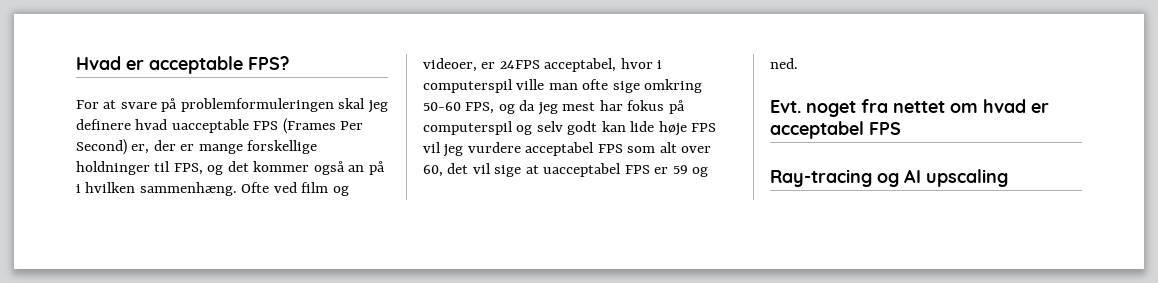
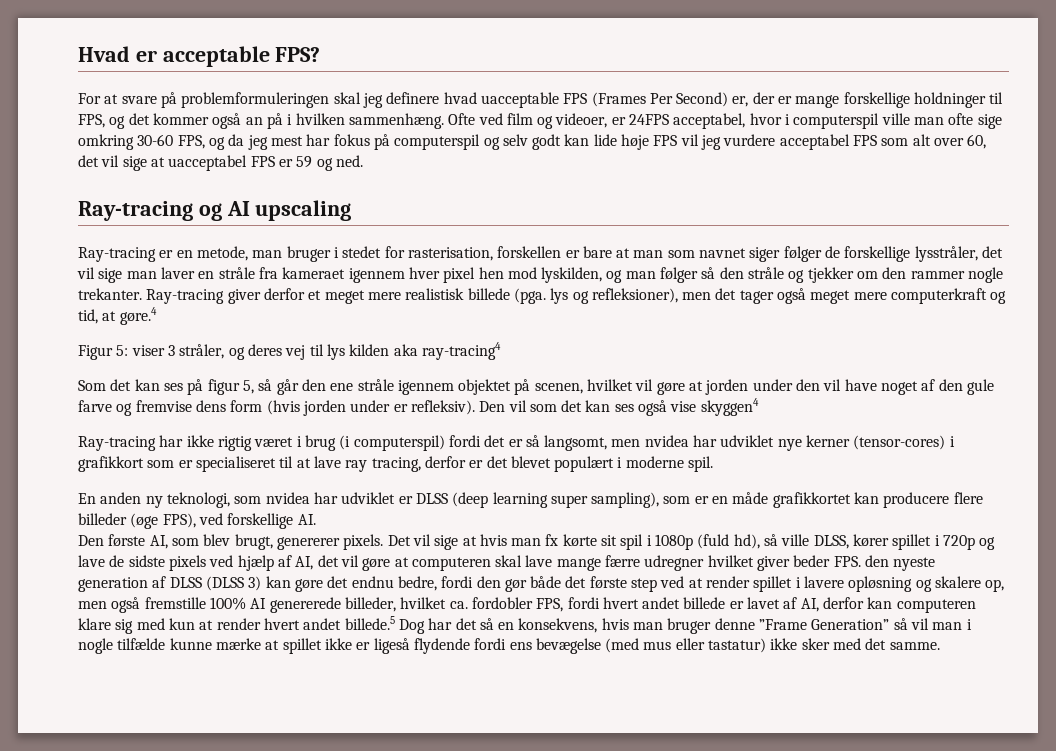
[423,102,461,111] 50-60 -> [137,134,174,146] 30-60
[770,99,1049,117] [770,121,901,139] [770,169,1008,187] Evt. noget fra nettet om hvad er acceptabel FPS // Ray-tracing og AI upscaling -> [78,200,352,221] [78,246,1004,262] [77,267,1004,283] [78,288,1007,304] [78,307,157,325] [78,342,501,360] [78,379,994,395] [78,398,759,416] [78,435,955,451] [78,456,714,472] [78,492,983,508] [78,513,316,529] [78,534,996,550] [78,555,936,571] [78,576,1005,592] [78,597,976,613] [78,616,972,634] [78,638,940,654] Ray-tracing og AI upscaling // Ray-tracing er en metode, man bruger i stedet for rasterisation, forskellen er bare at man som navnet siger følger de forskellige lysstråler, det vil sige man laver en stråle fra kameraet igennem hver pixel hen mod lyskilden, og man følger så den stråle og tjekker om den rammer nogle trekanter. Ray-tracing giver derfor et meget mere realistisk billede (pga. lys og refleksioner), men det tager også meget mere computerkraft og tid, at gøre.4 // Figur 5: viser 3 stråler, og deres vej til lys kilden aka ray-tracing4 // Som det kan ses på figur 5, så går den ene stråle igennem objektet på scenen, hvilket vil gøre at jorden under den vil have noget af den gule farve og fremvise dens form (hvis jorden under er refleksiv). Den vil som det kan ses også vise skyggen4 // Ray-tracing har ikke rigtig været i brug (i computerspil) fordi det er så langsomt, men nvidea har udviklet nye kerner (tensor-cores) i grafikkort som er specialiseret til at lave ray tracing, derfor er det blevet populært i moderne spil. // En anden ny teknologi, som nvidea har udviklet er DLSS (deep learning super sampling), som er en måde grafikkortet kan producere flere billeder (øge FPS), ved forskellige AI. // Den første AI, som blev brugt, genererer pixels. Det vil sige at hvis man fx kørte sit spil i 1080p (fuld hd), så ville DLSS, kører spillet i 720p og lave de sidste pixels ved hjælp af AI, det vil gøre at computeren skal lave mange færre udregner hvilket giver beder FPS. den nyeste generation af DLSS (DLSS 3) kan gøre det endnu bedre, fordi den gør både det første step ved at render spillet i lavere opløsning og skalere op, men også fremstille 100% AI genererede billeder, hvilket ca. fordobler FPS, fordi hvert andet billede er lavet af AI, derfor kan computeren klare sig med kun at render hvert andet billede.5 Dog har det så en konsekvens, hvis man bruger denne ”Frame Generation” så vil man i nogle tilfælde kunne mærke at spillet ikke er ligeså flydende fordi ens bevægelse (med mus eller tastatur) ikke sker med det samme.

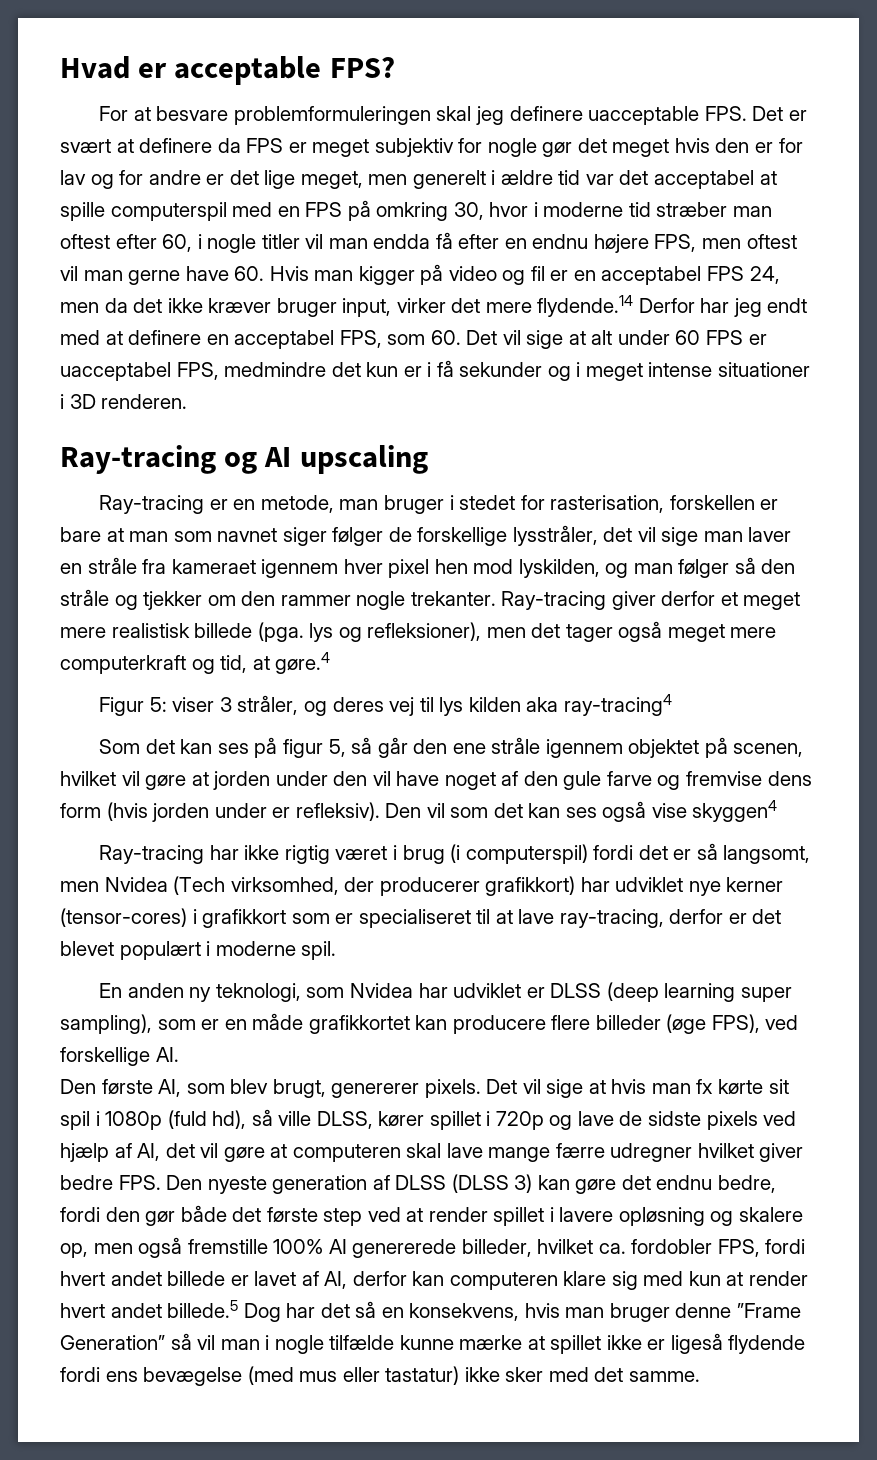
[121,92,177,108] svare på -> [156,106,229,121] besvare
[443,92,1004,108] [78,113,1002,129] [78,134,987,150] [78,155,363,171] hvad uacceptable FPS (Frames Per Second) er, der er mange forskellige holdninger til FPS, og det kommer også an på i hvilken sammenhæng. Ofte ved film og videoer, er 24FPS acceptabel, hvor i computerspil ville man ofte sige omkring 30-60 FPS, og da jeg mest har fokus på computerspil og selv godt kan lide høje FPS vil jeg vurdere acceptabel FPS som alt over 60, det vil sige at uacceptabel FPS er 59 og ned. -> [588,106,807,125] [60,138,803,157] [60,170,777,189] [60,200,772,221] [60,232,797,253] [60,264,780,285] [60,295,808,317] [60,330,767,349] [60,360,810,381] [60,394,188,409] uacceptable FPS. Det er svært at definere da FPS er meget subjektiv for nogle gør det meget hvis den er for lav og for andre er det lige meget, men generelt i ældre tid var det acceptabel at spille computerspil med en FPS på omkring 30, hvor i moderne tid stræber man oftest efter 60, i nogle titler vil man endda få efter en endnu højere FPS, men oftest vil man gerne have 60. Hvis man kigger på video og fil er en acceptabel FPS 24, men da det ikke kræver bruger input, virker det mere flydende.14 Derfor har jeg endt med at definere en acceptabel FPS, som 60. Det vil sige at alt under 60 FPS er uacceptabel FPS, medmindre det kun er i få sekunder og i meget intense situationer i 3D renderen.
[644,435,689,447] nvidea -> [104,876,576,896] Nvidea (Tech virksomhed, der producerer grafikkort)
[345,457,421,472] ray tracing, -> [559,909,664,928] ray-tracing,
[265,492,310,504] nvidea -> [349,983,413,998] Nvidea
[793,555,890,567] beder FPS. den -> [60,1175,203,1190] bedre FPS. Den

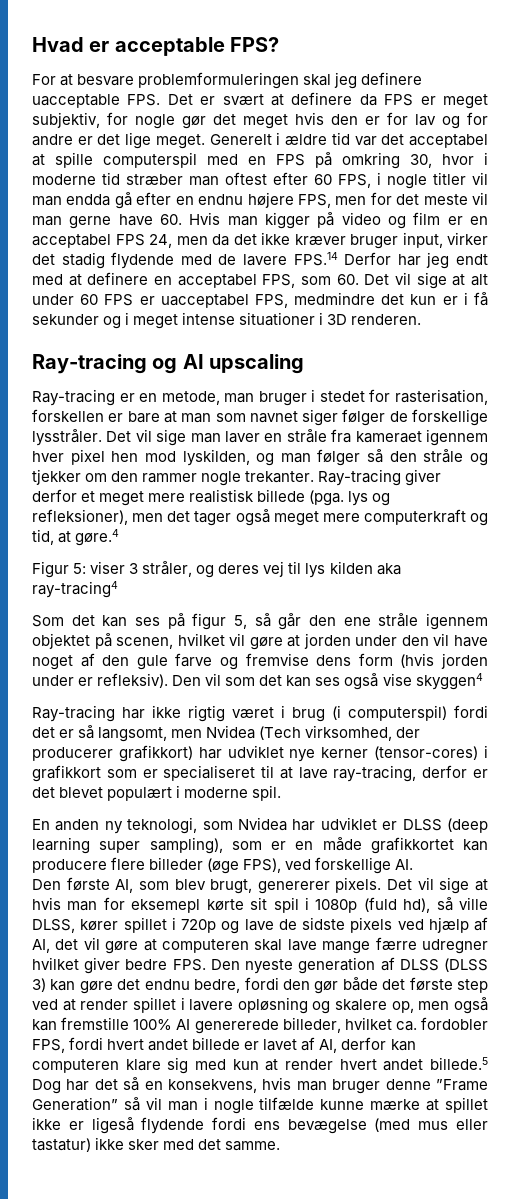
[374,138,454,157] subjektiv -> [32,112,100,128] subjektiv,
[300,170,486,189] meget, men generelt -> [155,134,272,149] meget. Generelt
[162,234,193,252] 60, -> [314,174,371,188] 60 FPS,
[435,232,453,249] få -> [114,192,132,209] gå
[746,234,797,249] oftest -> [370,192,468,205] for det meste
[530,266,545,281] fil -> [413,212,441,225] film
[485,295,634,317] mere flydende.14 -> [61,252,338,269] stadig flydende med de lavere FPS.14
[512,525,633,546] lysstråler, det -> [32,429,132,446] lysstråler. Det
[696,1079,714,1094] fx -> [103,897,201,913] for eksemepl
(183, 1247) none -> [32,1019,57,1031] kan

